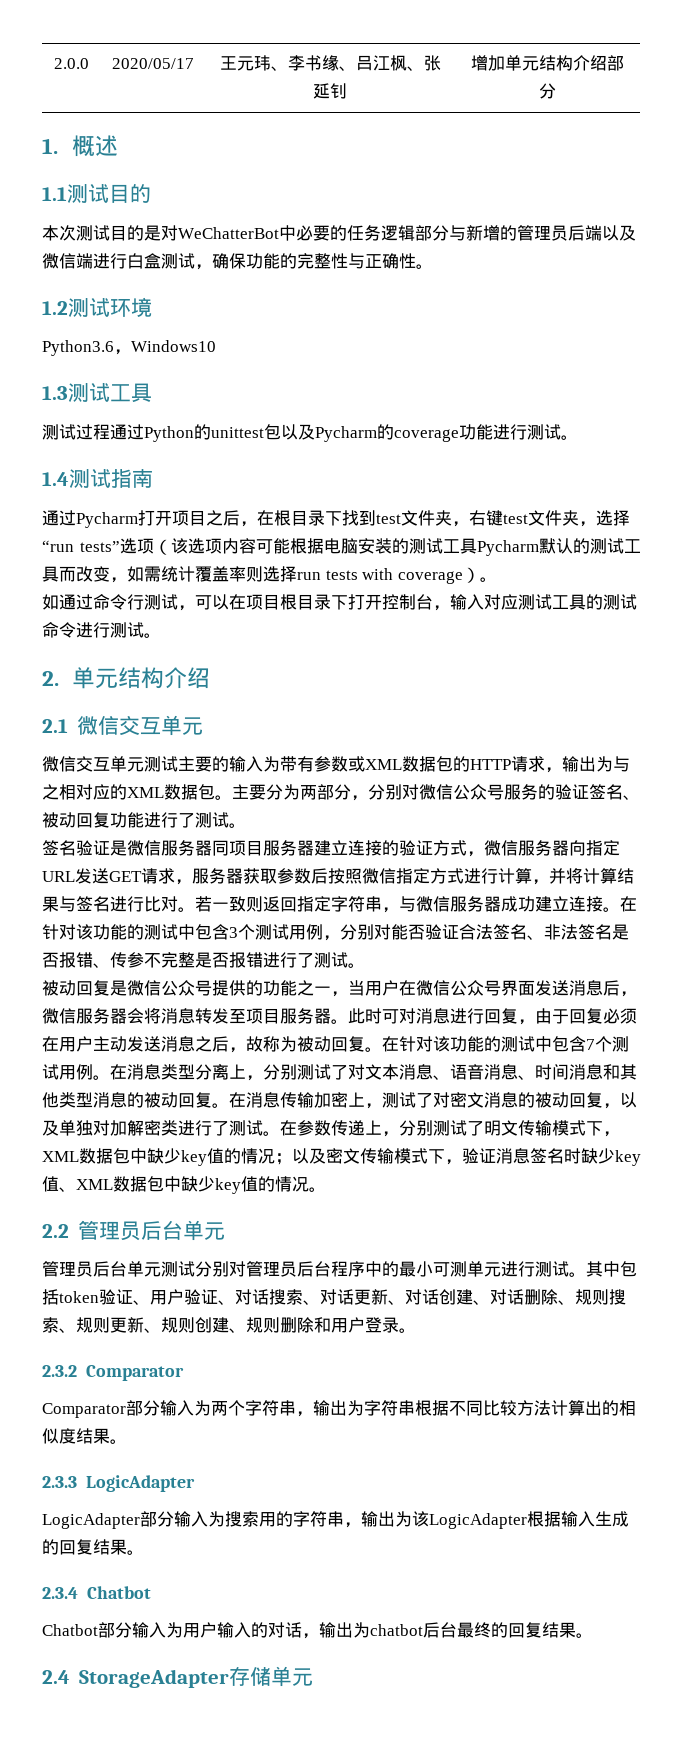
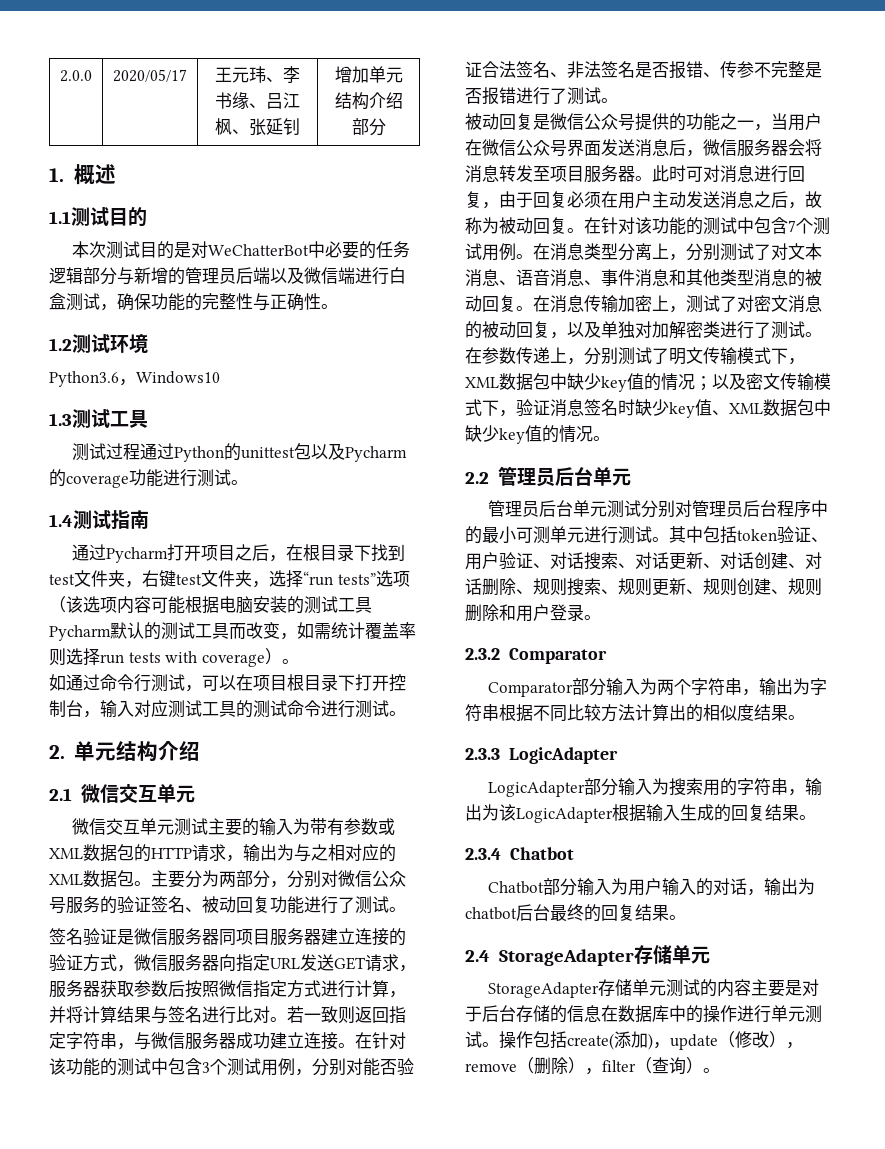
[535,1064,569,1080] 时间 -> [601,269,635,286] 事件
(313, 1677) none -> [488,979,820,998] [465,1005,822,1023] [465,1031,803,1050] [465,1057,720,1075] // StorageAdapter存储单元测试的内容主要是对于后台存储的信息在数据库中的操作进行单元测试。操作包括create(添加)，update（修改），remove（删除），filter（查询）。

